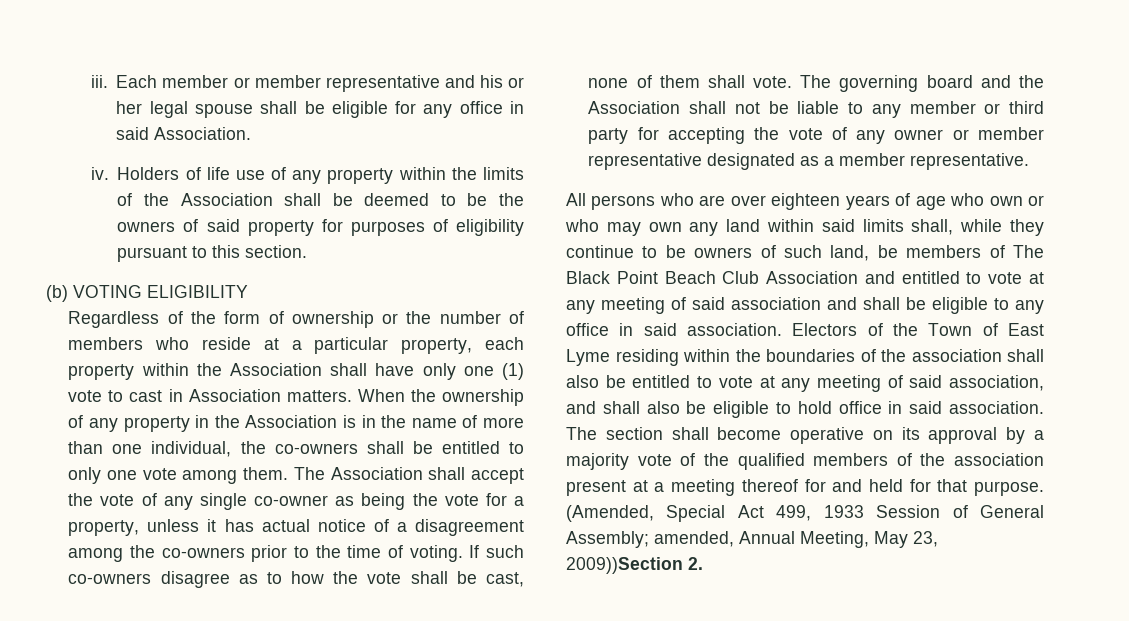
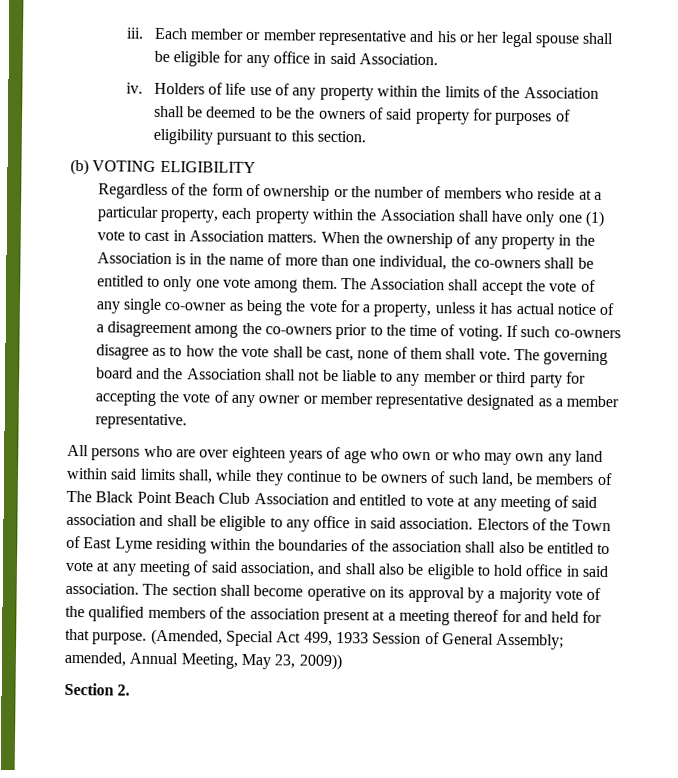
[566,557,683,574] 2009))Section -> [298,653,342,671] [64,682,114,696] 2009)) // Section

